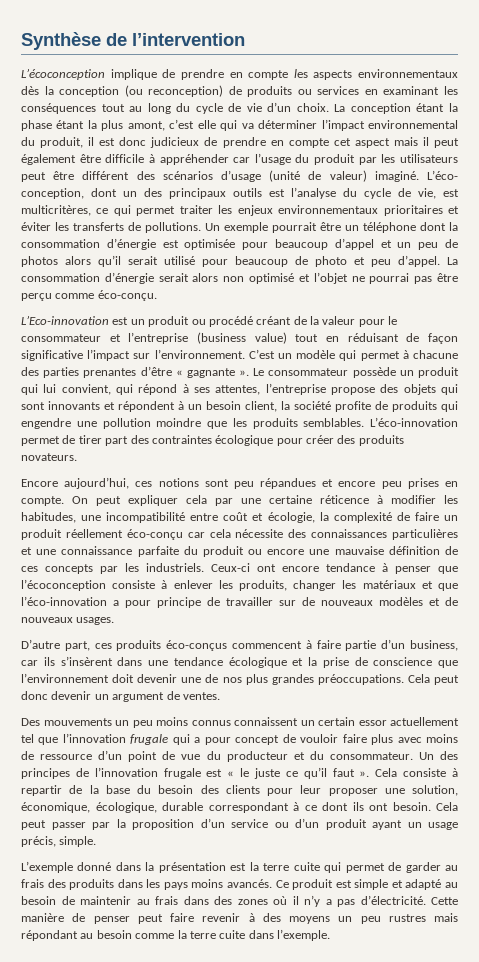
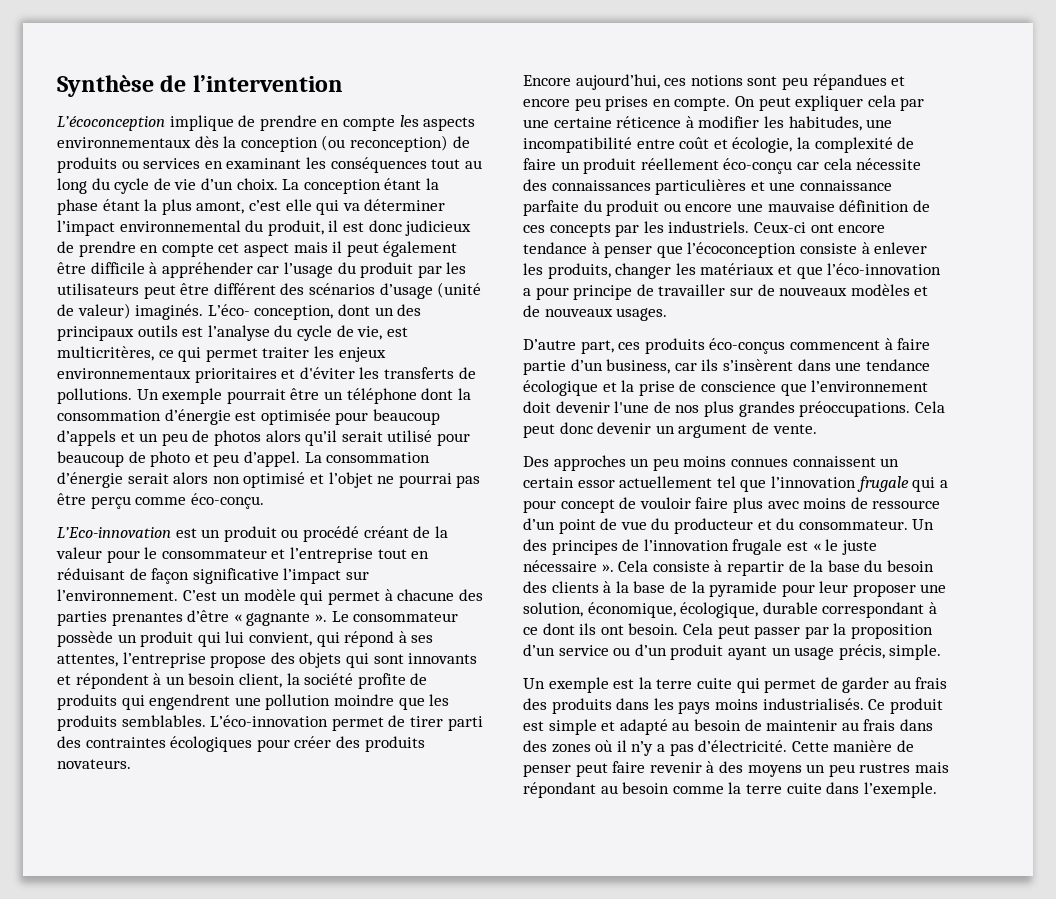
[374,171,419,182] imaginé. -> [135,304,204,320] imaginés.
[21,222,51,231] éviter -> [299,367,355,379] d'éviter
[334,238,374,250] d’appel -> [57,430,116,446] d’appels
[197,332,287,344] (business value) -> (373, 555) none
[21,418,71,429] engendre -> [149,694,231,710] engendrent
[105,436,129,446] part -> [447,716,483,731] parti
[215,435,274,446] écologique -> [170,736,253,752] écologiques
[181,677,202,683] une -> [614,401,650,413] l'une
[182,692,220,700] ventes. -> [772,424,817,434] vente.
[43,718,112,726] mouvements -> [553,455,626,471] approches
[191,720,231,726] connus -> [730,458,788,467] connues
[285,767,355,779] ce qu’il faut -> [523,560,597,572] nécessaire
(260, 789) none -> [603,581,778,597] à la base de la pyramide
[21,861,226,873] L’exemple donné dans la présentation -> [523,677,609,693] Un exemple
[227,879,272,888] avancés. -> [762,698,864,710] industrialisés.

